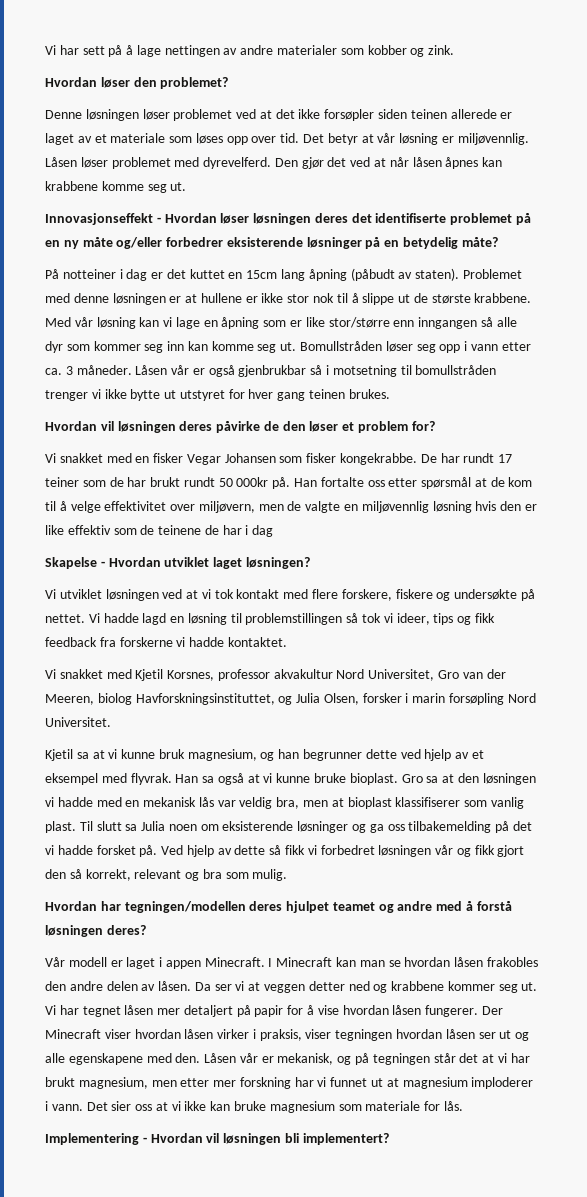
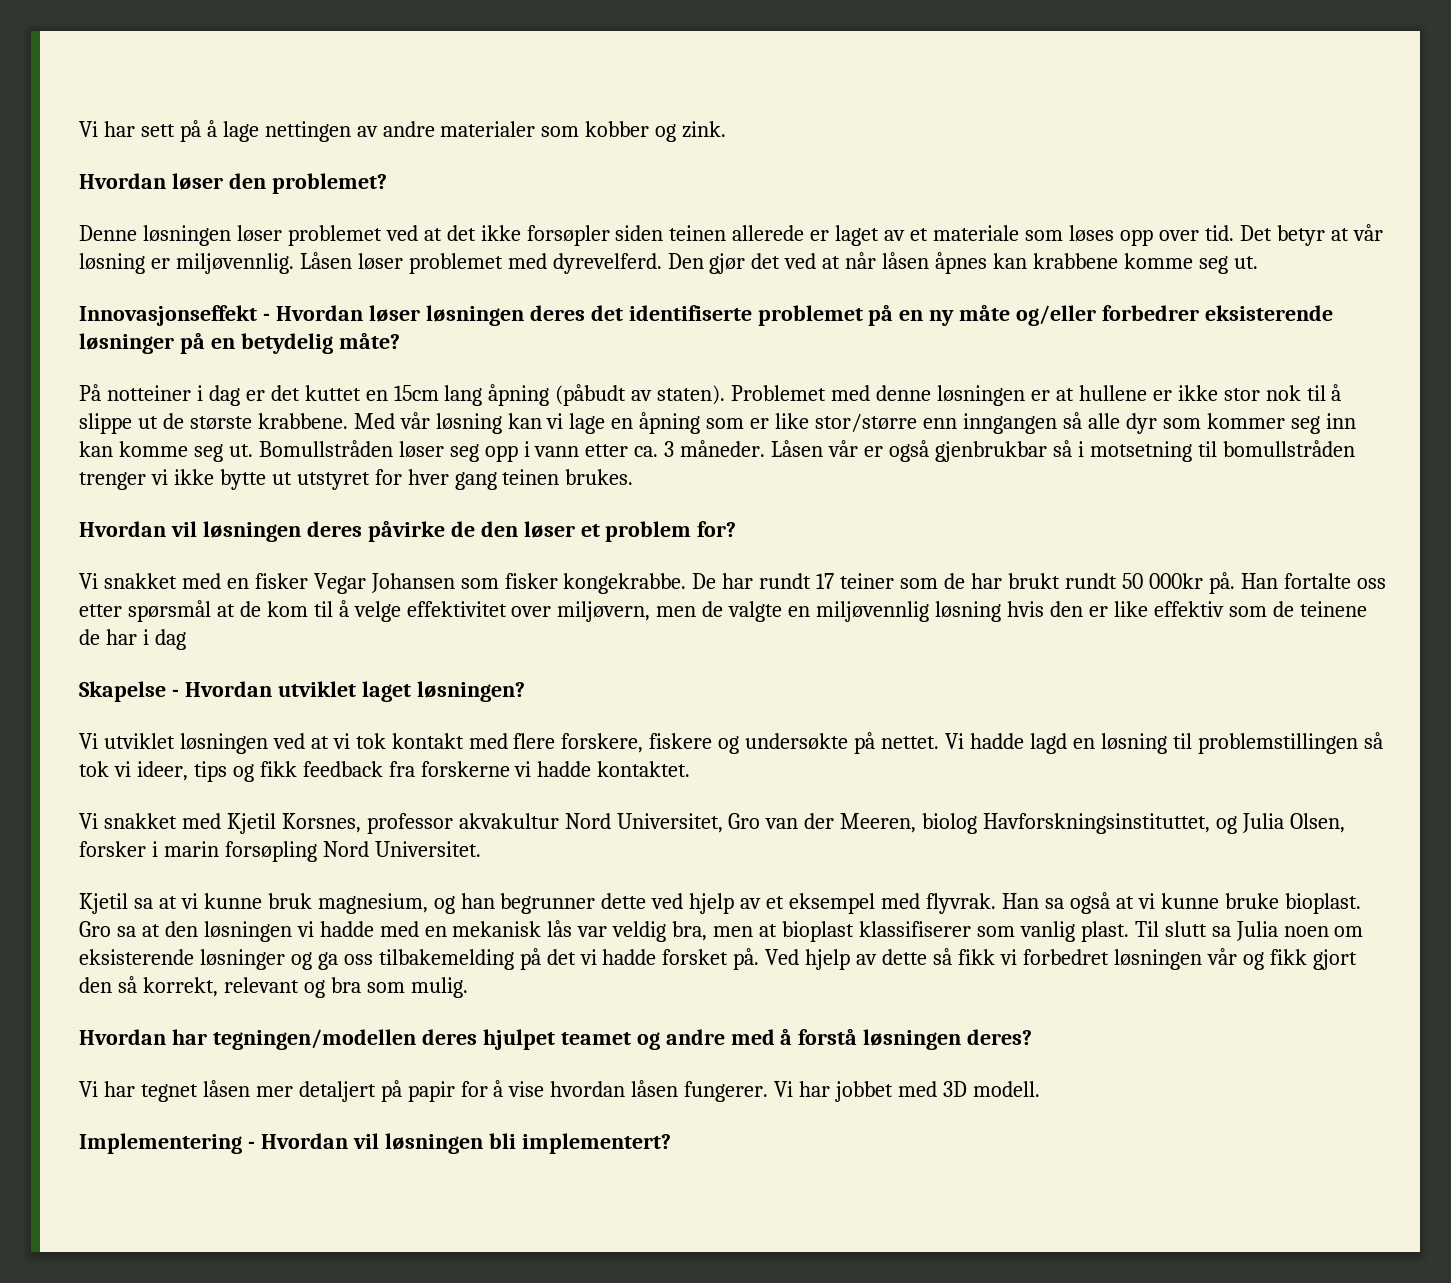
[45,957,538,969] [45,981,538,993] Vår modell er laget i appen Minecraft. I Minecraft kan man se hvordan låsen frakobles den andre delen av låsen. Da ser vi at veggen detter ned og krabbene kommer seg ut. -> (1033, 1037) none
[481,1006,503,1015] [45,1029,530,1041] [45,1053,530,1065] [45,1077,534,1089] [45,1101,463,1113] Der Minecraft viser hvordan låsen virker i praksis, viser tegningen hvordan låsen ser ut og alle egenskapene med den. Låsen vår er mekanisk, og på tegningen står det at vi har brukt magnesium, men etter mer forskning har vi funnet ut at magnesium imploderer i vann. Det sier oss at vi ikke kan bruke magnesium som materiale for lås. -> [774,1081,1040,1102] Vi har jobbet med 3D modell.

